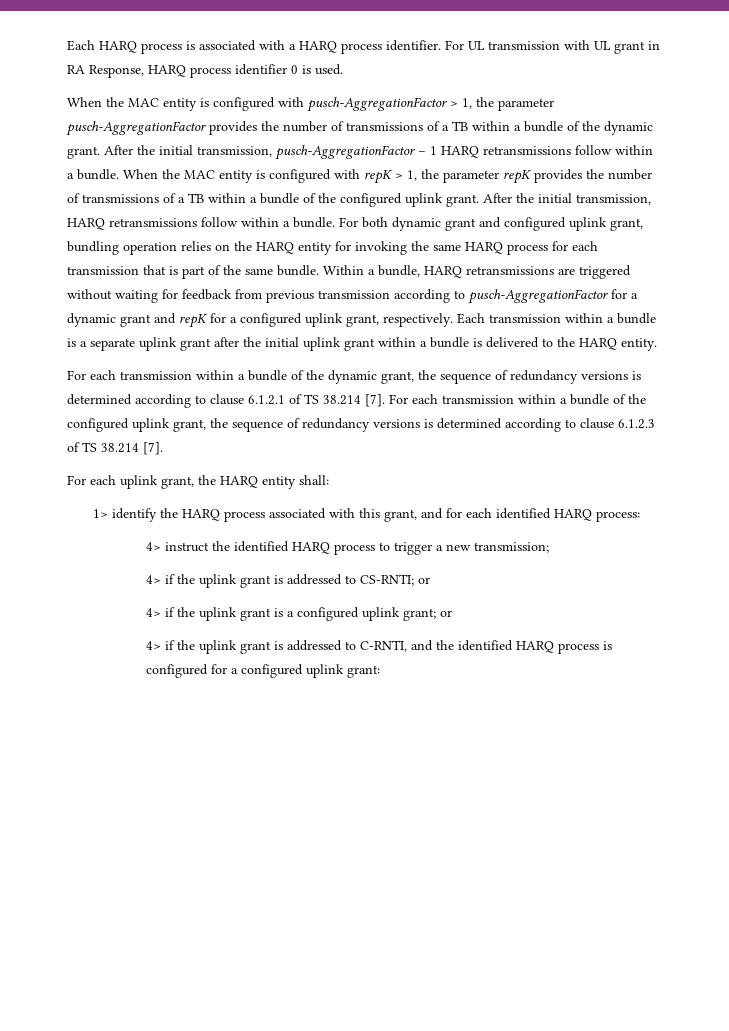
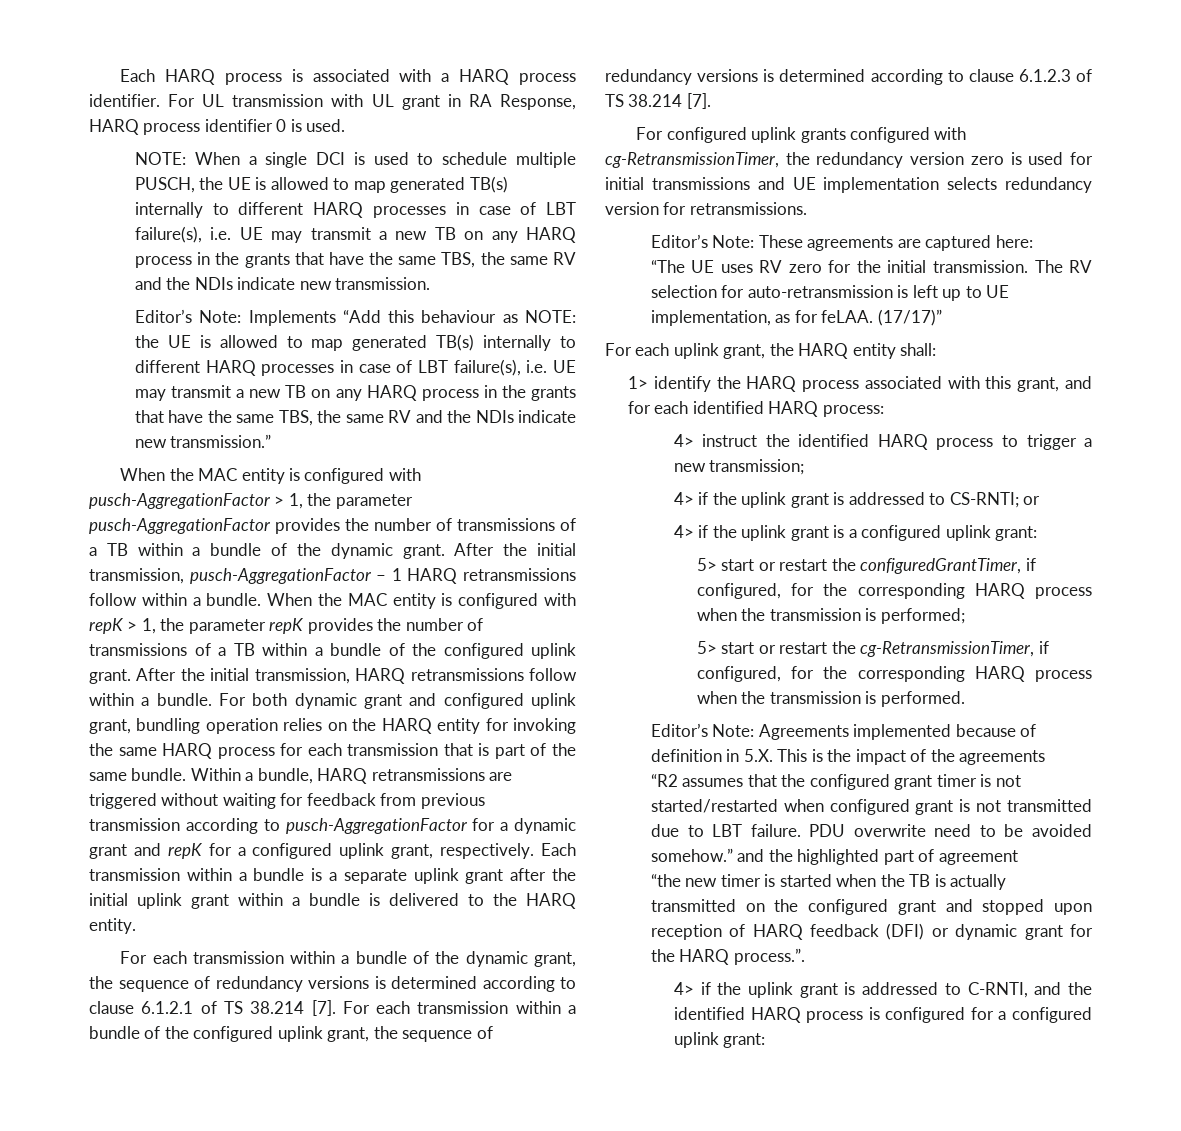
(343, 69) none -> [134,152,576,168] [134,176,508,193] [134,202,576,218] [134,226,576,243] [134,252,577,268] [134,277,431,290] [134,309,576,326] [134,334,576,351] [134,359,576,376] [134,385,576,401] [134,410,576,426] [134,434,272,448] // NOTE: When a single DCI is used to schedule multiple PUSCH, the UE is allowed to map generated TB(s) internally to different HARQ processes in case of LBT failure(s), i.e. UE may transmit a new TB on any HARQ process in the grants that have the same TBS, the same RV and the NDIs indicate new transmission. // Editor’s Note: Implements “Add this behaviour as NOTE: the UE is allowed to map generated TB(s) internally to different HARQ processes in case of LBT failure(s), i.e. UE may transmit a new TB on any HARQ process in the grants that have the same TBS, the same RV and the NDIs indicate new transmission.”
(163, 448) none -> [636,127,967,143] [605,152,1093,168] [605,177,1092,193] [605,202,807,215] [650,234,1033,251] [650,260,1092,273] [650,285,1010,301] [650,309,942,326] // For configured uplink grants configured with cg-RetransmissionTimer, the redundancy version zero is used for initial transmissions and UE implementation selects redundancy version for retransmissions. // Editor’s Note: These agreements are captured here: // “The UE uses RV zero for the initial transmission. The RV selection for auto-retransmission is left up to UE implementation, as for feLAA. (17/17)”
[403,608,453,621] grant; or -> [995,526,1038,541] [696,558,1036,574] [696,583,1092,599] [696,608,965,624] [696,641,1049,657] [696,666,1092,682] [696,691,965,707] [650,723,1037,740] [650,749,1046,765] [650,774,1021,790] [650,799,1092,815] [650,824,1092,837] [650,848,1018,865] [650,874,1007,890] [650,899,1092,915] [650,923,1093,940] [650,948,805,965] grant: // 5> start or restart the configuredGrantTimer, if configured, for the corresponding HARQ process when the transmission is performed; // 5> start or restart the cg-RetransmissionTimer, if configured, for the corresponding HARQ process when the transmission is performed. // Editor’s Note: Agreements implemented because of definition in 5.X. This is the impact of the agreements // “R2 assumes that the configured grant timer is not started/restarted when configured grant is not transmitted due to LBT failure. PDU overwrite need to be avoided somehow.” and the highlighted part of agreement // “the new timer is started when the TB is actually transmitted on the configured grant and stopped upon reception of HARQ feedback (DFI) or dynamic grant for the HARQ process.”.

